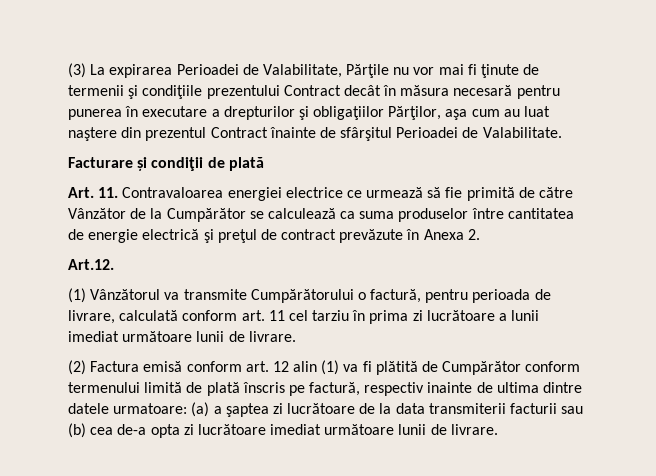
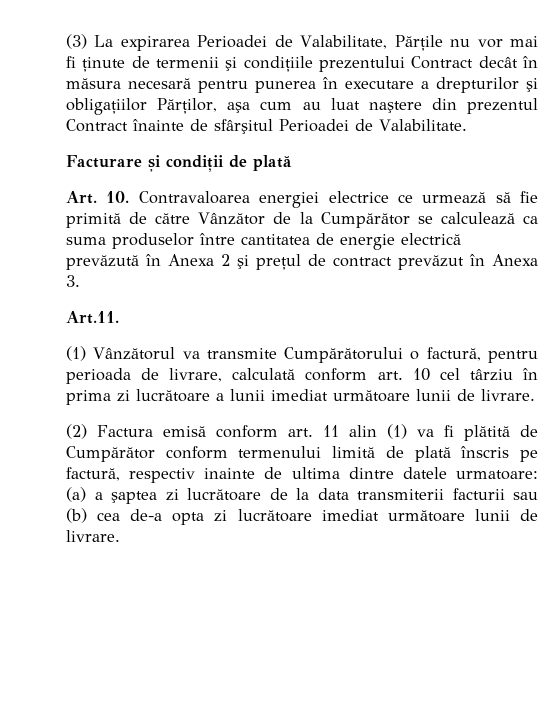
[98,187,119,198] 11. -> [106,191,130,203] 10.
(200, 234) none -> [66,254,230,270] prevăzută în Anexa 2
[339,229,480,243] [68,259,114,270] prevăzute în Anexa 2. // Art.12. -> [398,254,538,270] [66,275,80,287] [66,311,119,324] prevăzut în Anexa 3. // Art.11.
[268,310,350,321] 11 cel tarziu -> [412,368,513,381] 10 cel târziu
[272,361,289,372] 12 -> [323,425,339,437] 11

